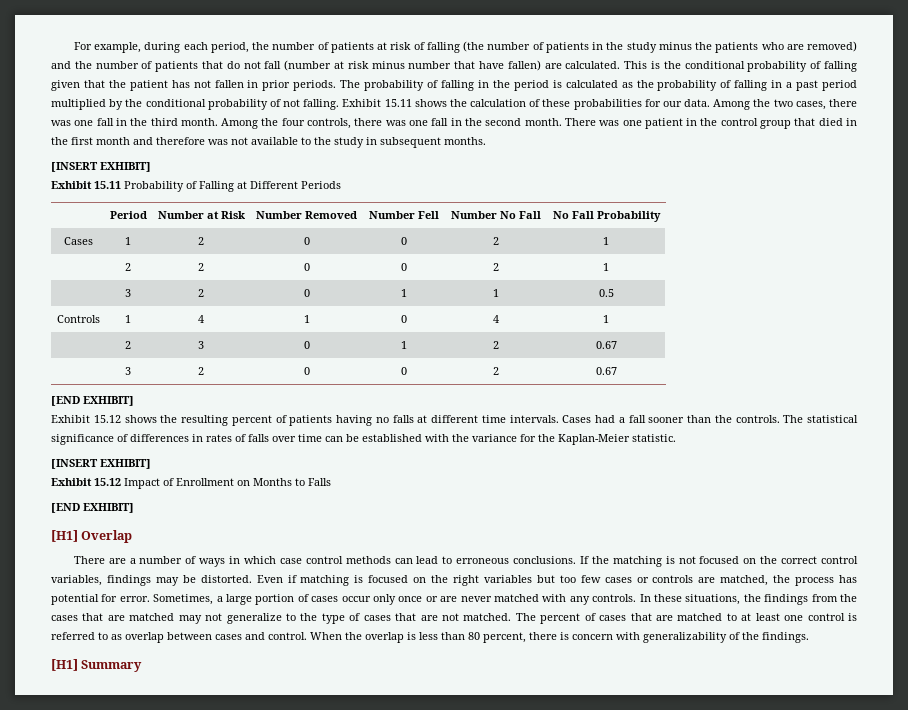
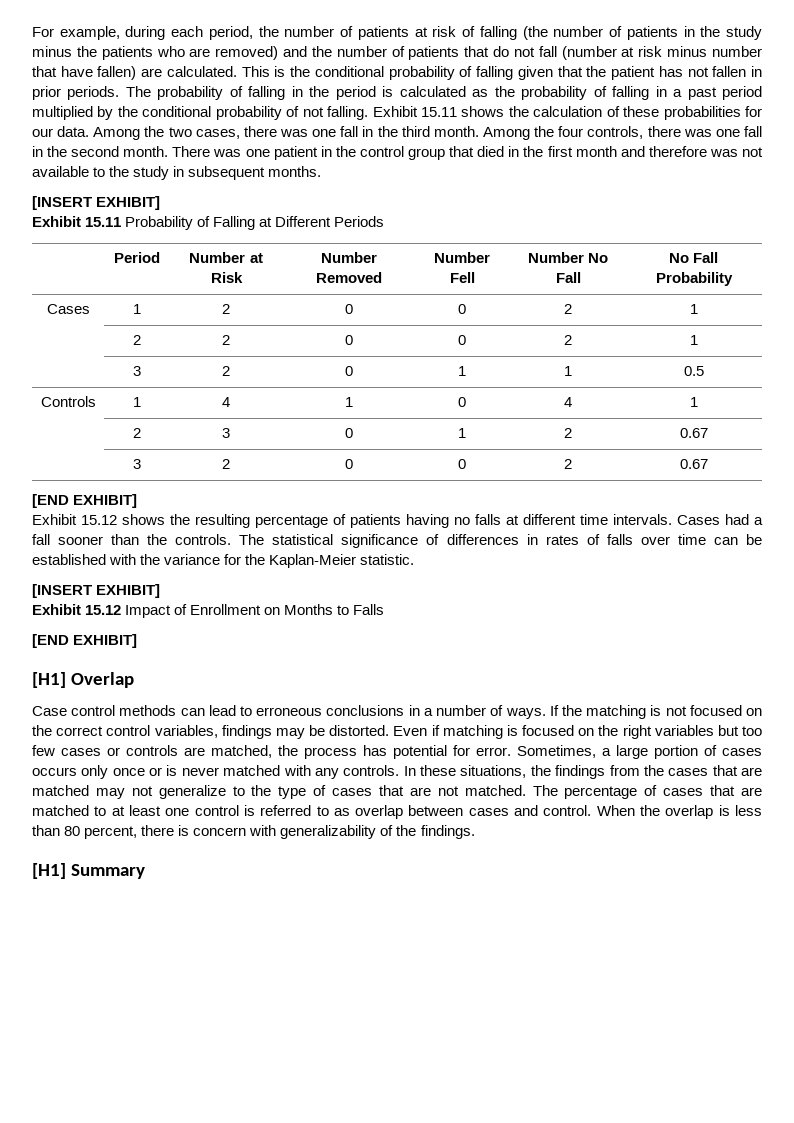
[231,415,272,426] percent -> [255,515,328,528] percentage
[73,556,302,567] There are a number of ways in which case -> [32,706,67,716] Case
[513,556,577,564] conclusions. -> [326,705,546,719] conclusions in a number of ways.
[341,596,371,602] occur -> [32,767,77,776] occurs
[440,596,458,602] are -> [166,765,178,776] is
[540,613,581,624] percent -> [564,786,638,799] percentage

